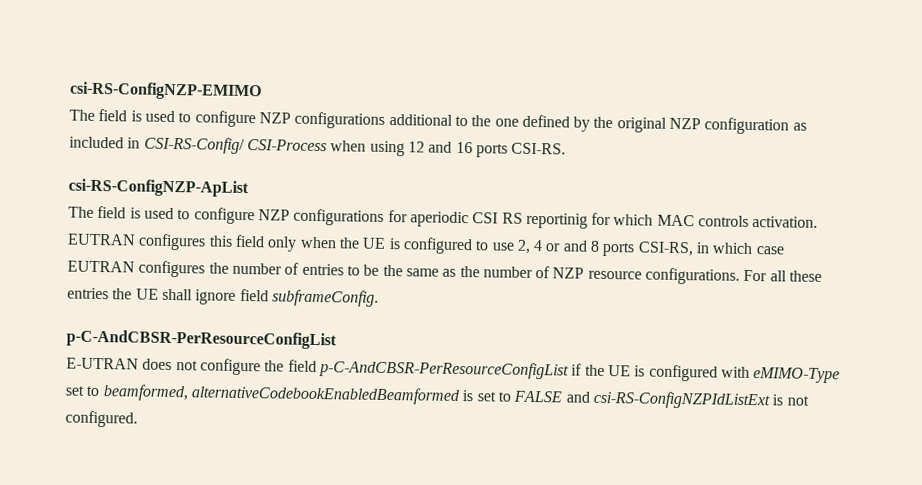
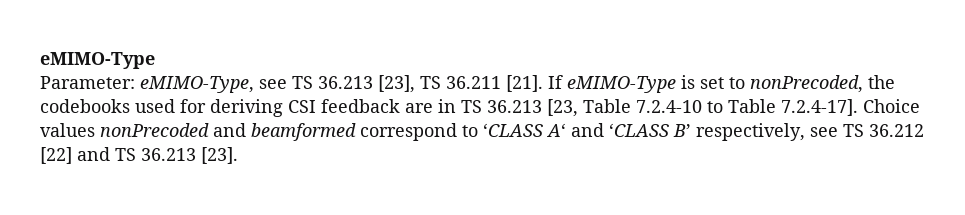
[69,81,262,101] [69,108,807,135] [69,136,567,158] [68,178,249,198] [68,205,819,229] [67,233,784,257] [67,260,823,285] [67,287,379,307] [66,329,337,350] [66,357,841,384] [65,384,809,410] [65,410,138,428] csi-RS-ConfigNZP-EMIMO // The field is used to configure NZP configurations additional to the one defined by the original NZP configuration as included in CSI-RS-Config/ CSI-Process when using 12 and 16 ports CSI-RS. // csi-RS-ConfigNZP-ApList // The field is used to configure NZP configurations for aperiodic CSI RS reportinig for which MAC controls activation. EUTRAN configures this field only when the UE is configured to use 2, 4 or and 8 ports CSI-RS, in which case EUTRAN configures the number of entries to be the same as the number of NZP resource configurations. For all these entries the UE shall ignore field subframeConfig. // p-C-AndCBSR-PerResourceConfigList // E-UTRAN does not configure the field p-C-AndCBSR-PerResourceConfigList if the UE is configured with eMIMO-Type set to beamformed, alternativeCodebookEnabledBeamformed is set to FALSE and csi-RS-ConfigNZPIdListExt is not configured. -> [40,52,155,69] [40,75,895,93] [40,99,920,117] [40,123,924,141] [40,147,238,164] eMIMO-Type // Parameter: eMIMO-Type, see TS 36.213 [23], TS 36.211 [21]. If eMIMO-Type is set to nonPrecoded, the codebooks used for deriving CSI feedback are in TS 36.213 [23, Table 7.2.4-10 to Table 7.2.4-17]. Choice values nonPrecoded and beamformed correspond to ‘CLASS A‘ and ‘CLASS B’ respectively, see TS 36.212 [22] and TS 36.213 [23].

